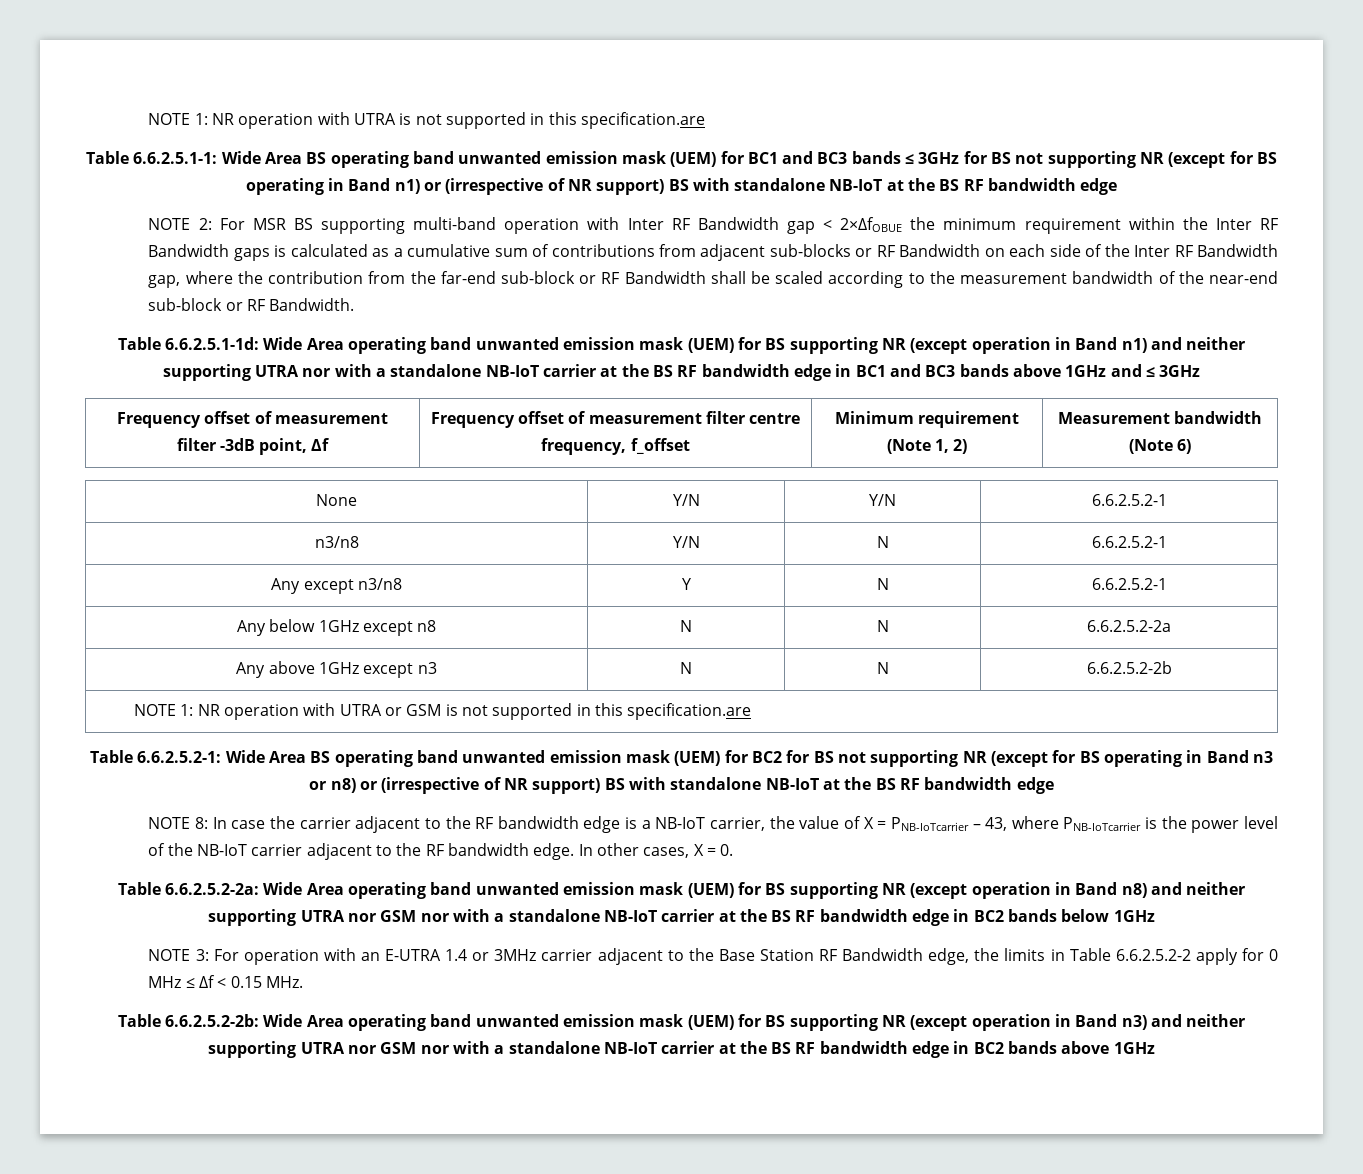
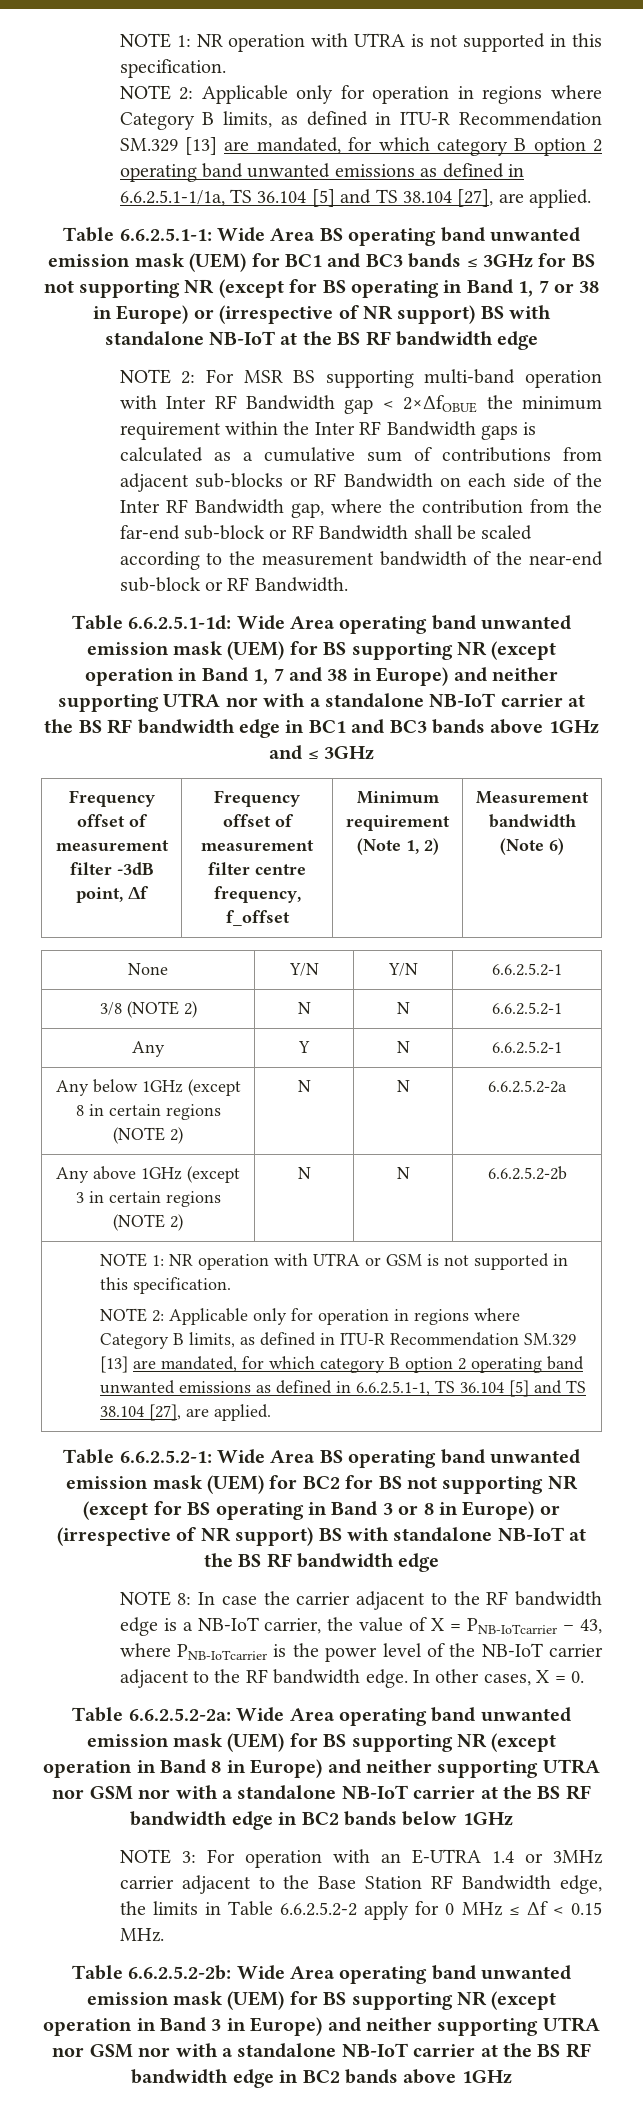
[580,112,705,129] specification.are -> [119,59,226,78] [119,85,603,104] [119,111,602,130] [119,137,602,156] [119,163,525,182] [119,189,592,208] specification. // NOTE 2: Applicable only for operation in regions where Category B limits, as defined in ITU-R Recommendation SM.329 [13] are mandated, for which category B option 2 operating band unwanted emissions as defined in 6.6.2.5.1-1/1a, TS 36.104 [5] and TS 38.104 [27], are applied.
[394,179,420,194] n1) -> [518,280,600,297] [92,305,189,324] 1, 7 or 38 in Europe)
[1121,338,1147,353] n1) -> [253,667,449,686] 1, 7 and 38 in Europe)
[314,536,359,548] [672,536,700,548] [876,536,889,548] [1091,536,1167,548] [271,578,402,594] n3/n8 | Y/N | N | 6.6.2.5.2-1 // Any except n3/n8 -> [99,1001,197,1018] [297,1002,311,1014] [396,1002,410,1014] [492,1002,562,1015] [132,1041,165,1057] 3/8 (NOTE 2) | N | N | 6.6.2.5.2-1 // Any
[362,620,437,636] except n8 -> [187,1079,241,1096] [75,1104,221,1120] [113,1127,183,1144] (except 8 in certain regions (NOTE 2)
[363,662,437,678] except n3 -> [187,1166,240,1183] [75,1191,221,1207] [113,1214,183,1231] (except 3 in certain regions (NOTE 2)
[627,703,752,720] specification.are -> [133,1277,232,1294] [100,1308,521,1325] [100,1332,577,1349] [100,1356,585,1373] [100,1380,587,1397] [100,1404,272,1421] specification. // NOTE 2: Applicable only for operation in regions where Category B limits, as defined in ITU-R Recommendation SM.329 [13] are mandated, for which category B option 2 operating band unwanted emissions as defined in 6.6.2.5.1-1, TS 36.104 [5] and TS 38.104 [27], are applied.
[1252,751,1273,763] [309,778,356,793] n3 or n8) -> [382,1501,535,1520] 3 or 8 in Europe)
[1121,883,1147,898] n8) -> [211,1759,323,1778] 8 in Europe)
[1121,1015,1147,1030] n3) -> [211,2017,323,2036] 3 in Europe)

